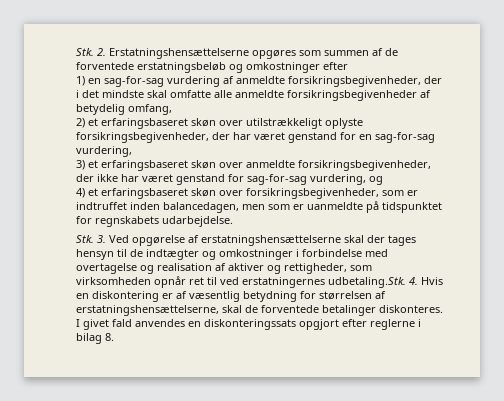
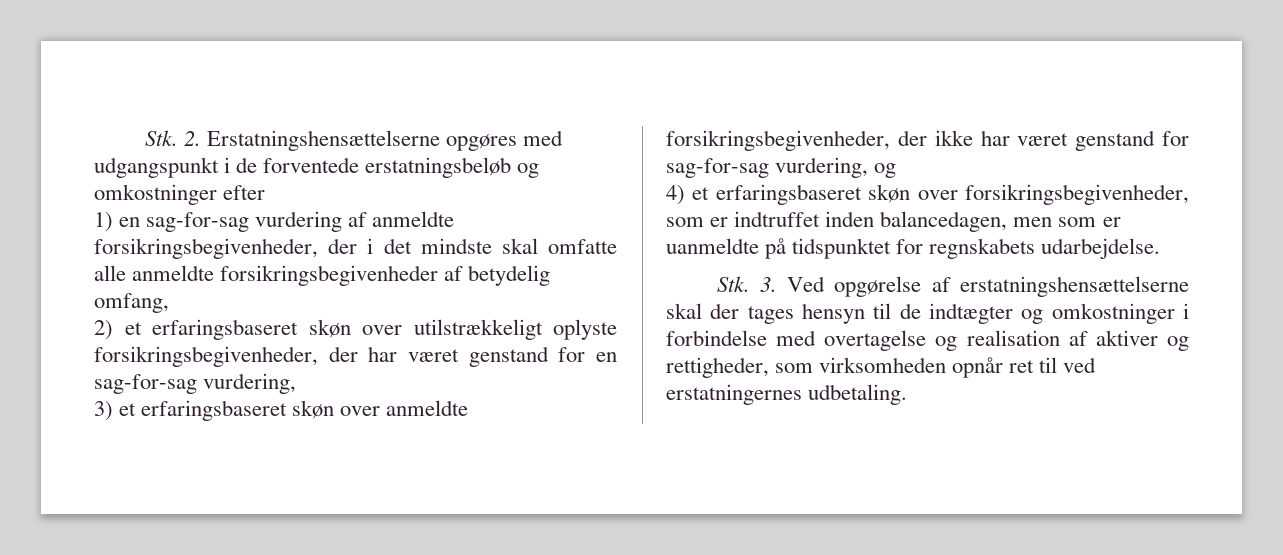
[299,48,383,56] som summen af -> [522,130,563,146] [94,157,231,178] med udgangspunkt i
[328,277,443,288] [76,291,386,302] [76,305,443,316] [76,319,421,330] [76,333,114,344] udbetaling.Stk. 4. Hvis en diskontering er af væsentlig betydning for størrelsen af erstatningshensættelserne, skal de forventede betalinger diskonteres. I givet fald anvendes en diskonteringssats opgjort efter reglerne i bilag 8. -> [808,384,908,405] udbetaling.

